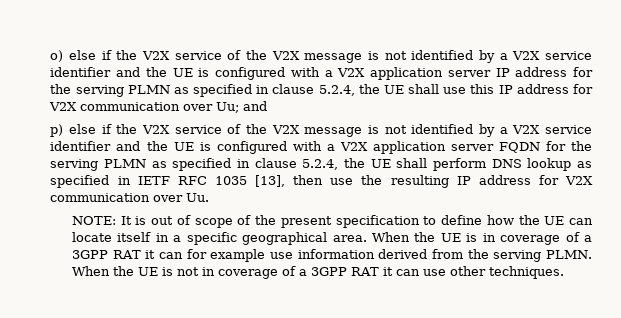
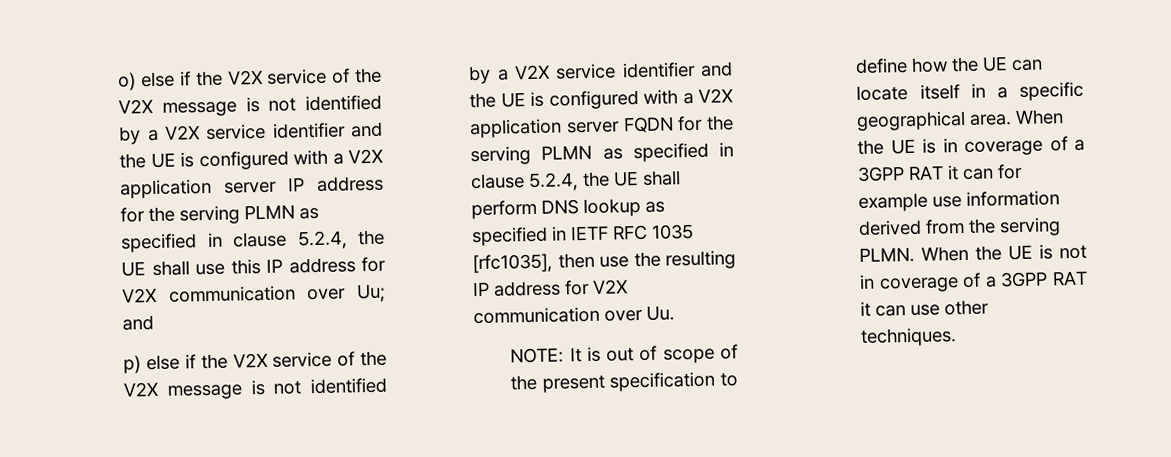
[255,175,286,187] [13], -> [472,253,554,274] [rfc1035],

